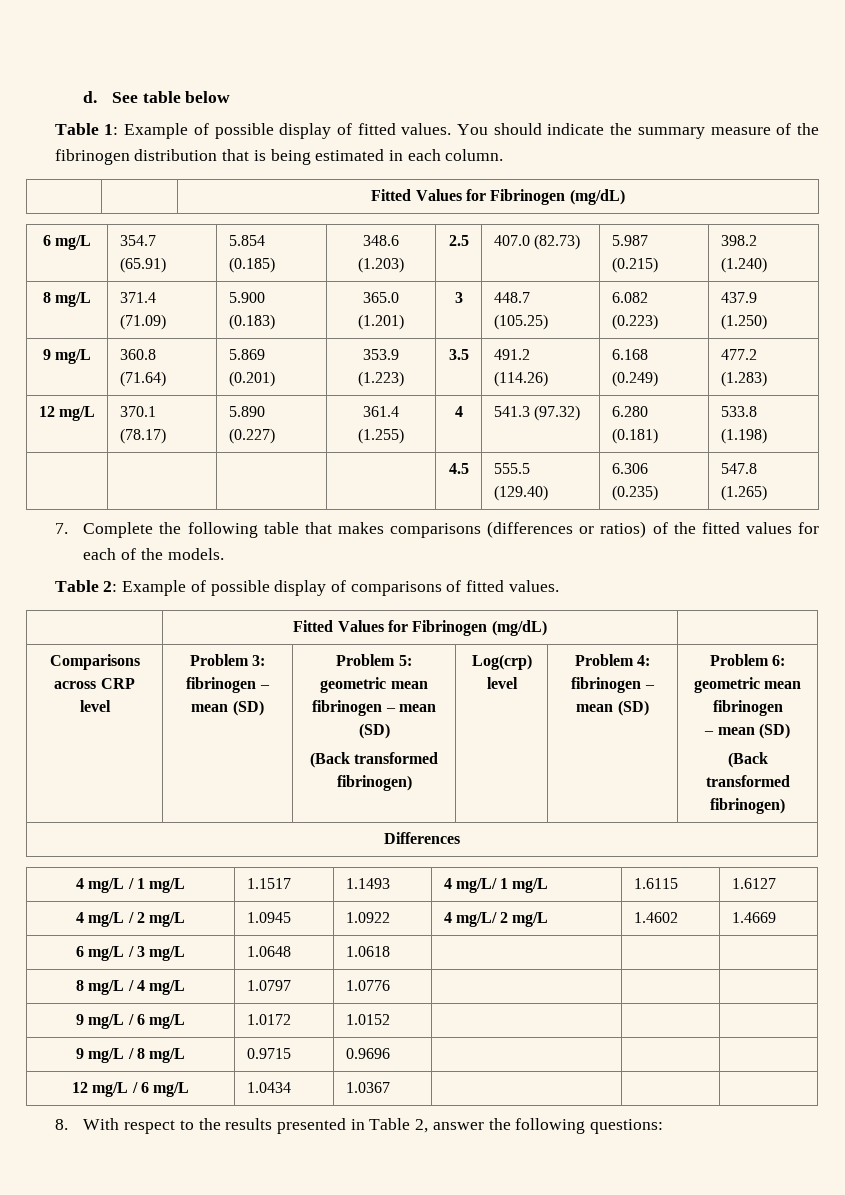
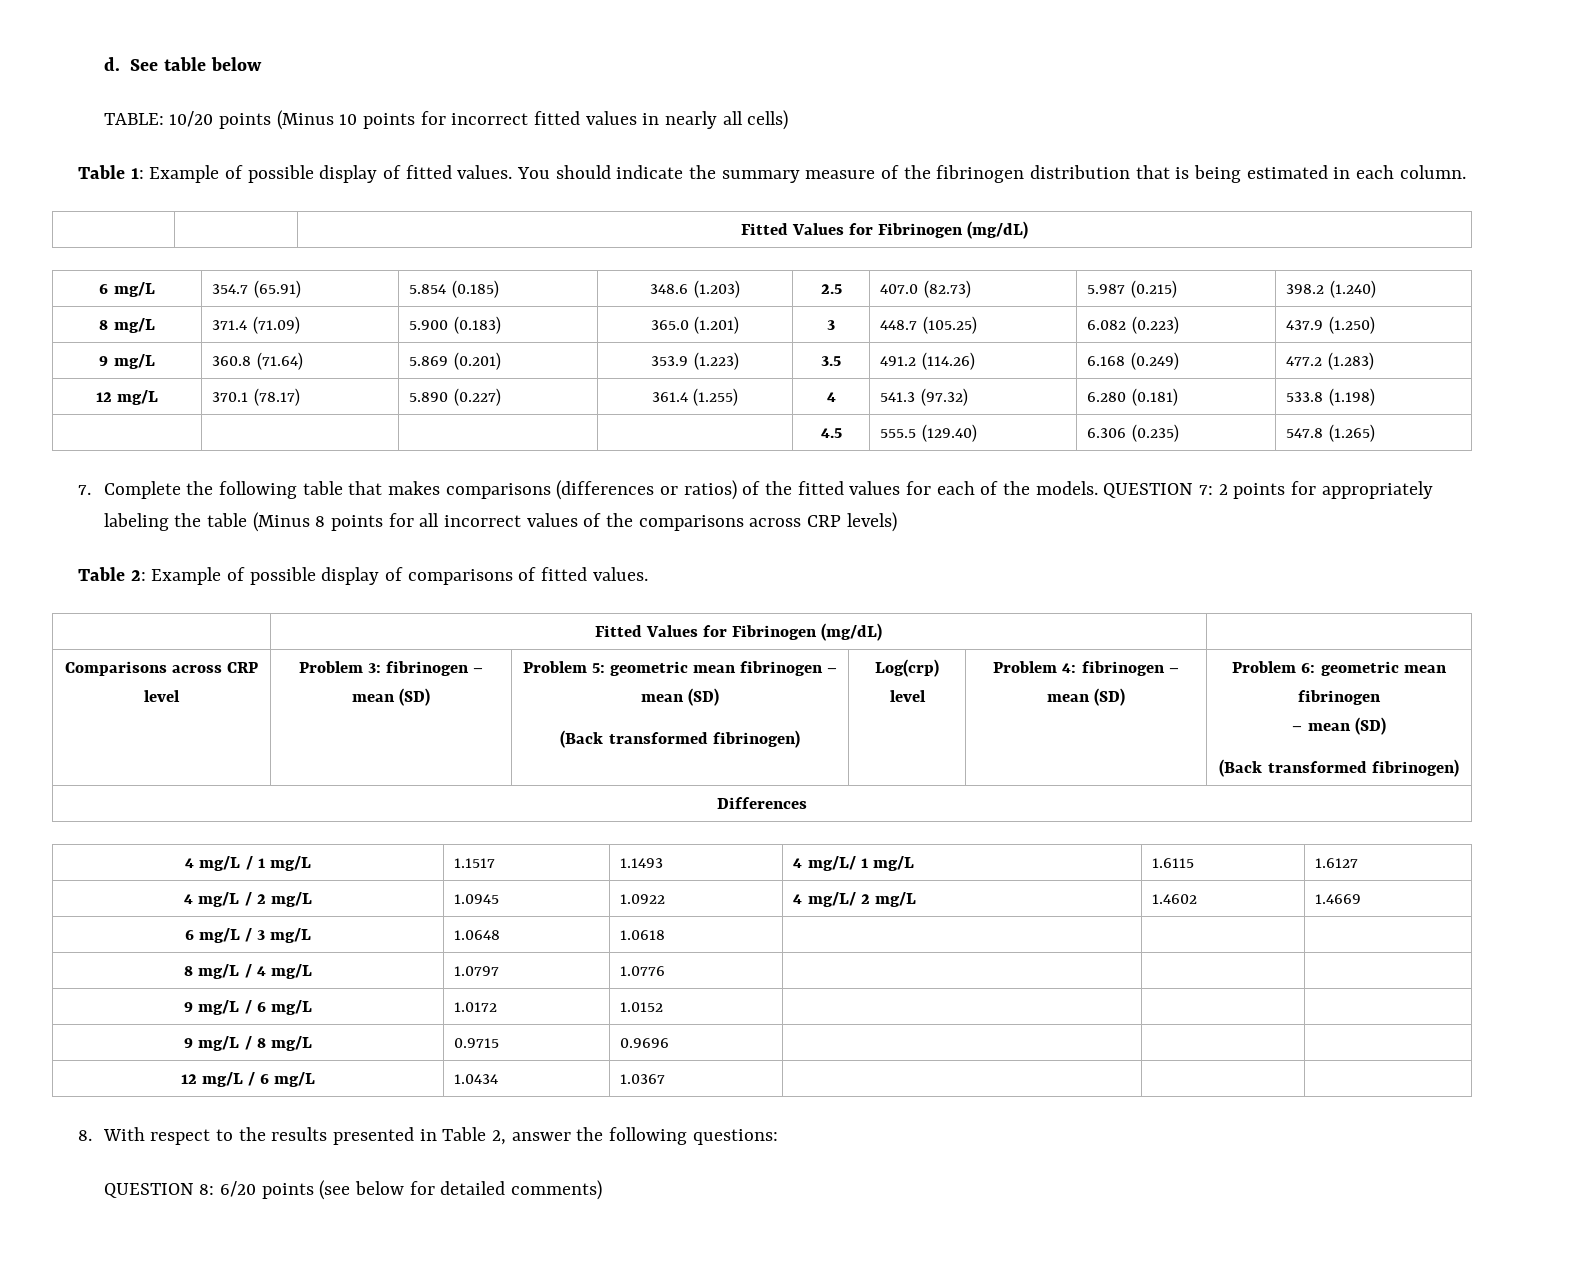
(231, 97) none -> [103,110,789,130] // TABLE: 10/20 points (Minus 10 points for incorrect fitted values in nearly all cells)
(224, 554) none -> [1103,481,1433,499] [103,512,897,532] QUESTION 7: 2 points for appropriately labeling the table (Minus 8 points for all incorrect values of the comparisons across CRP levels)
(664, 1126) none -> [103,1180,603,1200] // QUESTION 8: 6/20 points (see below for detailed comments)

